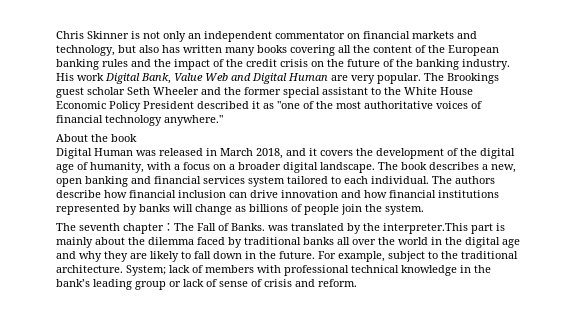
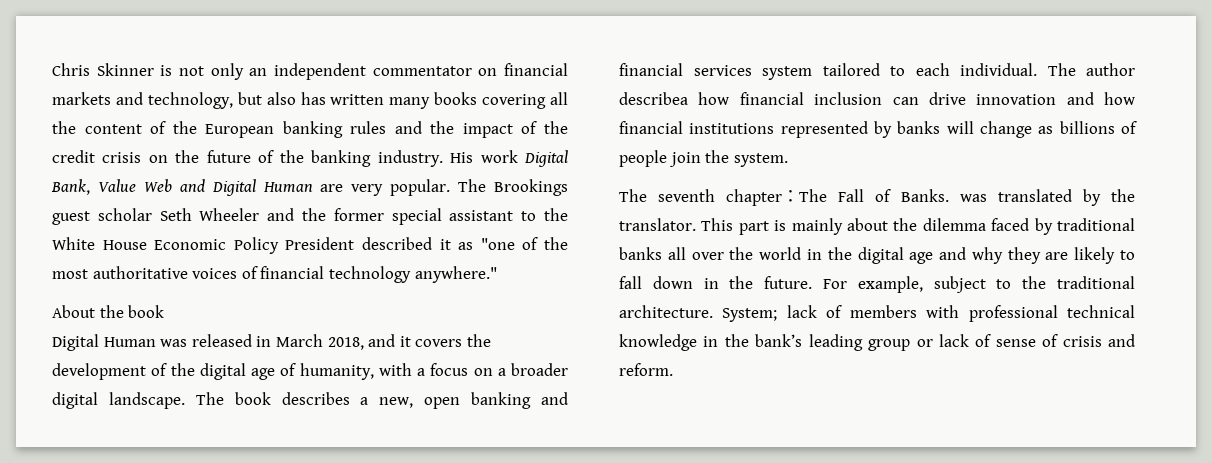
[455,176,495,184] [56,190,101,198] authors describe -> [1086,63,1135,76] [619,92,688,105] author describea
[383,223,468,234] interpreter.This -> [619,218,734,231] translator. This

